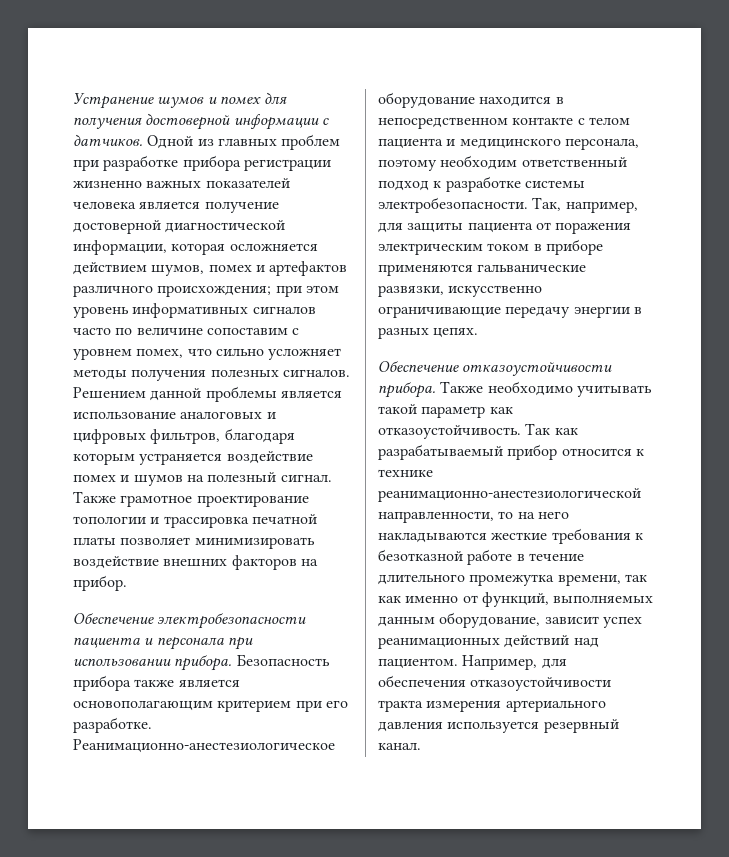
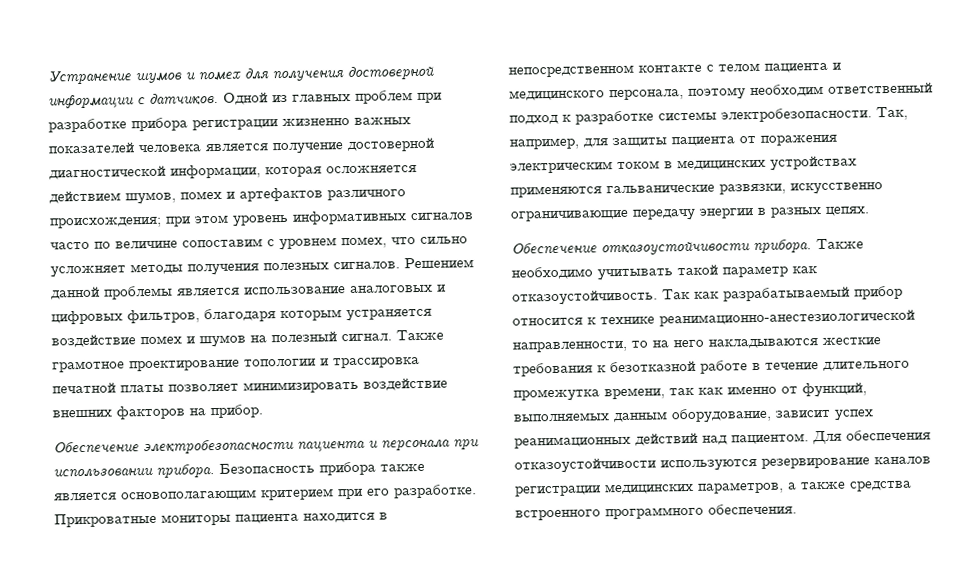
[73,739,335,753] [378,92,475,108] Реанимационно-анестезиологическое оборудование -> [54,512,299,528] Прикроватные мониторы пациента
[545,239,603,255] приборе -> [677,155,857,171] медицинских устройствах
[462,655,567,670] [378,675,612,691] [378,700,606,712] [378,719,619,733] [378,742,421,750] Например, для обеспечения отказоустойчивости тракта измерения артериального давления используется резервный канал. -> [812,429,931,445] [514,456,931,474] [515,480,912,497] [515,503,797,521] Для обеспечения отказоустойчивости используются резервирование каналов регистрации медицинских параметров, а также средства встроенного программного обеспечения.

